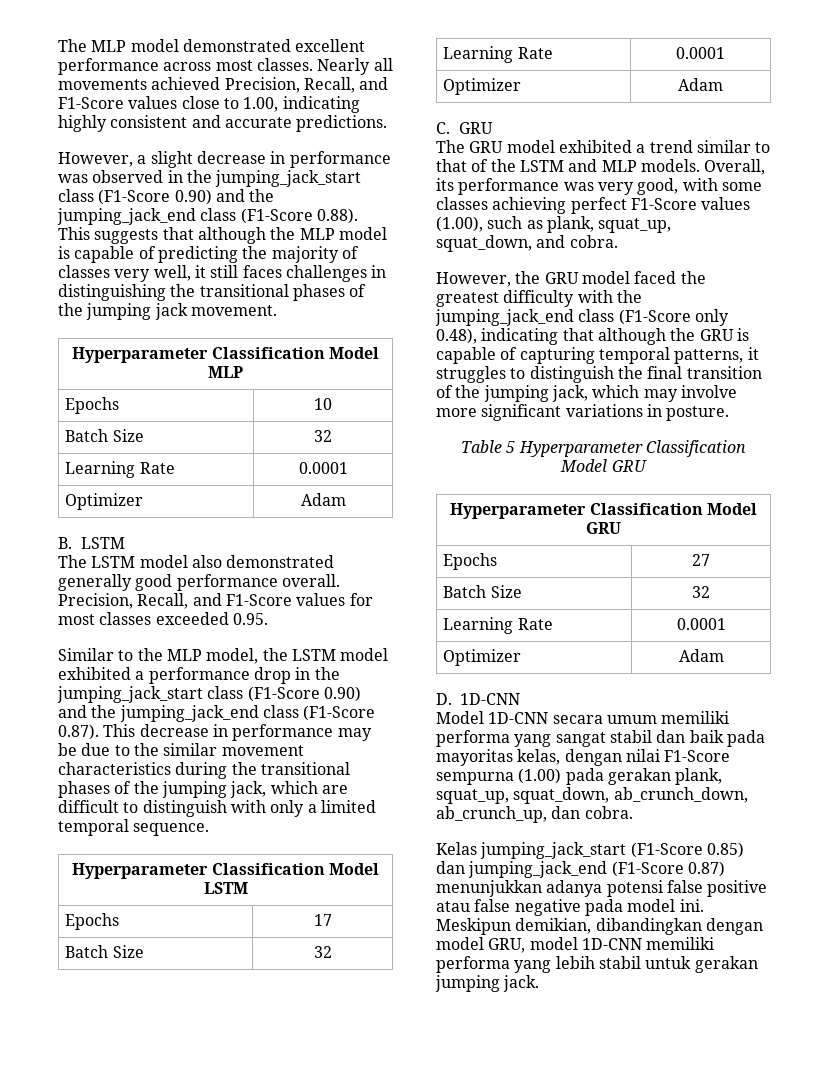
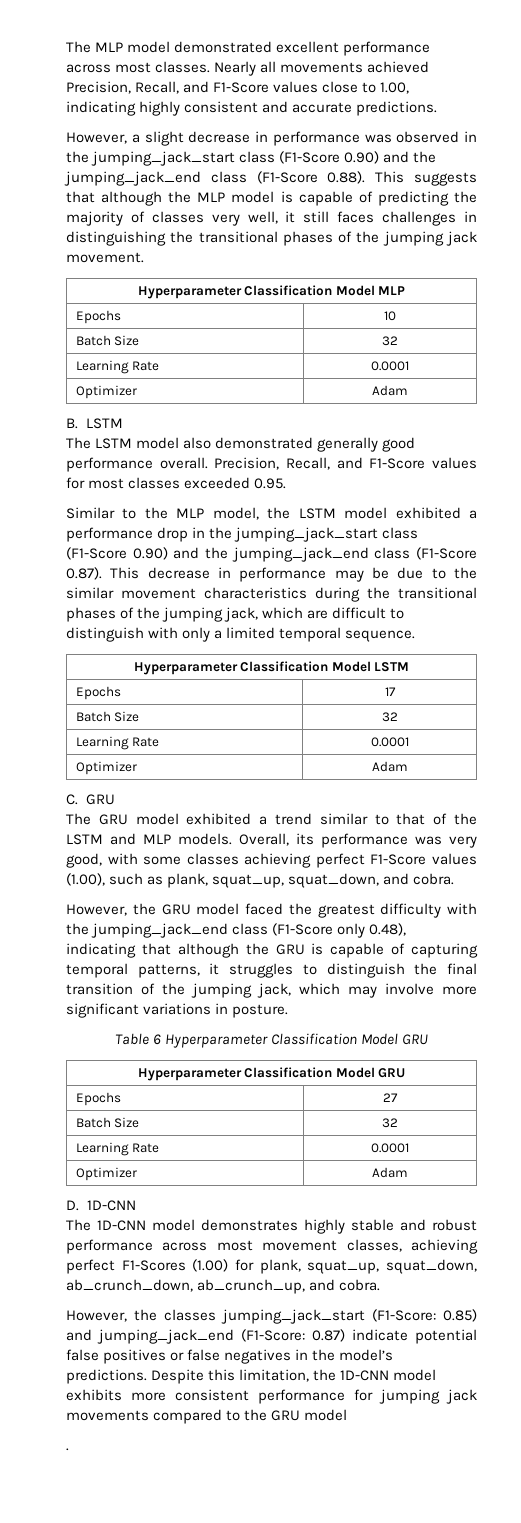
[506,441,516,453] 5 -> [152,1034,161,1045] 6
[436,711,730,724] [436,730,765,747] [436,749,731,766] [436,768,671,785] Model 1D-CNN secara umum memiliki performa yang sangat stabil dan baik pada mayoritas kelas, dengan nilai F1-Score sempurna (1.00) pada gerakan -> [66,1219,477,1234] [66,1239,478,1254] [66,1259,254,1274] The 1D-CNN model demonstrates highly stable and robust performance across most movement classes, achieving perfect F1-Scores (1.00) for
[551,806,633,819] [436,842,744,859] [436,861,725,878] [436,880,768,897] [436,899,704,916] [436,918,763,935] [436,937,715,953] [436,956,758,973] [435,975,540,992] dan cobra. // Kelas jumping_jack_start (F1-Score 0.85) dan jumping_jack_end (F1-Score 0.87) menunjukkan adanya potensi false positive atau false negative pada model ini. Meskipun demikian, dibandingkan dengan model GRU, model 1D-CNN memiliki performa yang lebih stabil untuk gerakan jumping jack. -> [309,1279,381,1291] [66,1309,477,1324] [66,1329,477,1344] [66,1349,394,1364] [66,1369,437,1384] [66,1389,477,1404] [66,1409,348,1424] [66,1448,69,1451] and cobra. // However, the classes jumping_jack_start (F1-Score: 0.85) and jumping_jack_end (F1-Score: 0.87) indicate potential false positives or false negatives in the model’s predictions. Despite this limitation, the 1D-CNN model exhibits more consistent performance for jumping jack movements compared to the GRU model // .

